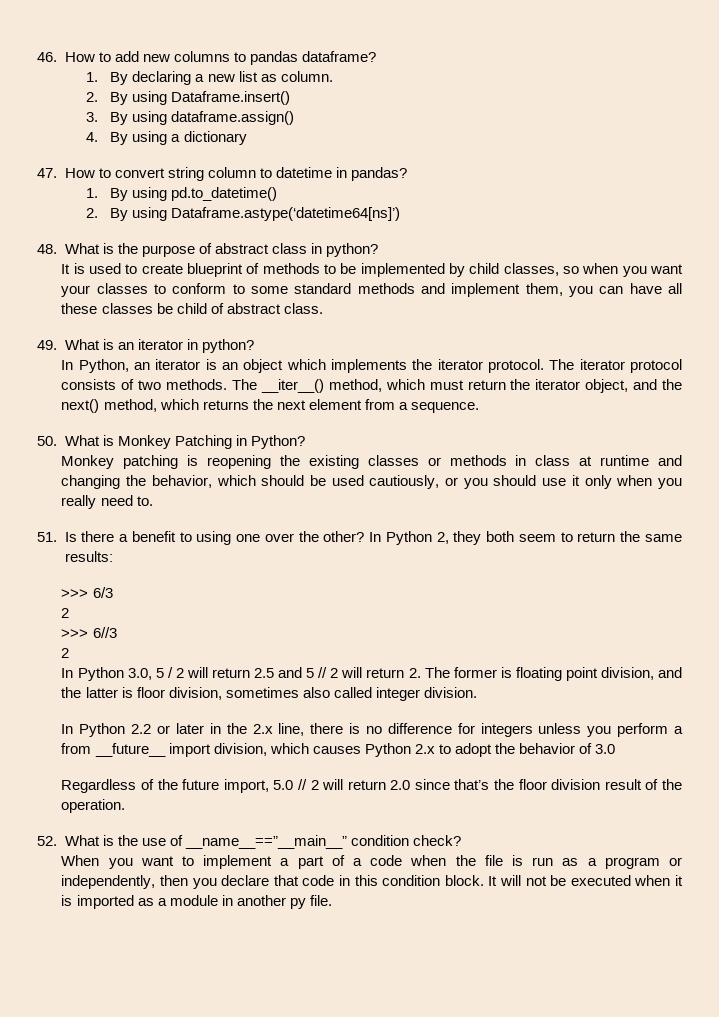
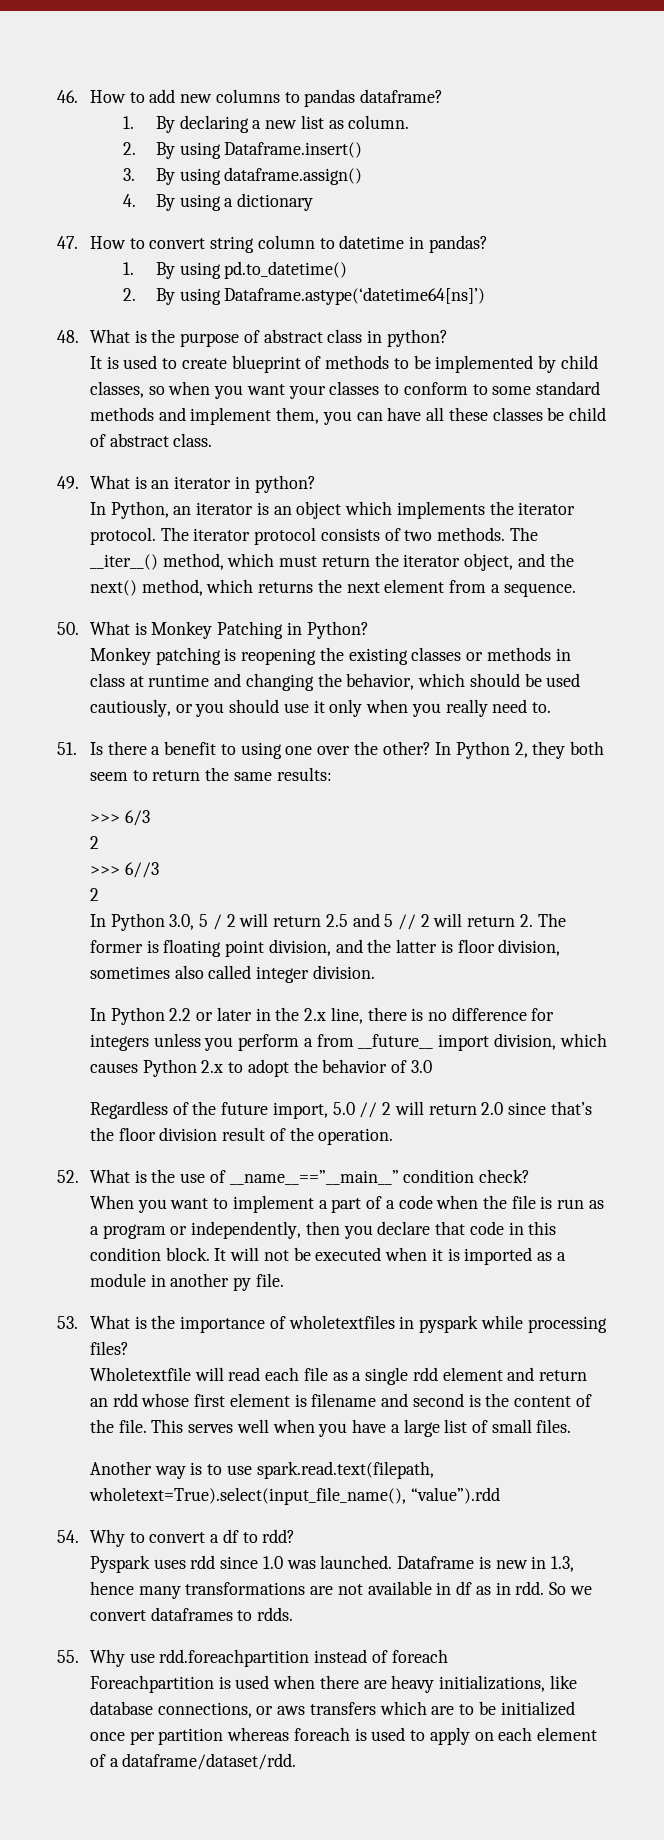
(332, 900) none -> [57,1315,607,1333] [89,1341,129,1355] [89,1367,587,1385] [89,1393,592,1407] [89,1419,572,1437] [89,1461,434,1479] [88,1487,500,1505] [57,1529,296,1547] [89,1555,574,1573] [89,1581,592,1599] [89,1607,294,1621] [57,1649,448,1667] [89,1675,577,1693] [89,1701,575,1718] [89,1727,597,1745] [89,1753,297,1770] // 53. What is the importance of wholetextfiles in pyspark while processing files? // Wholetextfile will read each file as a single rdd element and return an rdd whose first element is filename and second is the content of the file. This serves well when you have a large list of small files. // Another way is to use spark.read.text(filepath, wholetext=True).select(input_file_name(), “value”).rdd // 54. Why to convert a df to rdd? // Pyspark uses rdd since 1.0 was launched. Dataframe is new in 1.3, hence many transformations are not available in df as in rdd. So we convert dataframes to rdds. // 55. Why use rdd.foreachpartition instead of foreach // Foreachpartition is used when there are heavy initializations, like database connections, or aws transfers which are to be initialized once per partition whereas foreach is used to apply on each element of a dataframe/dataset/rdd.

